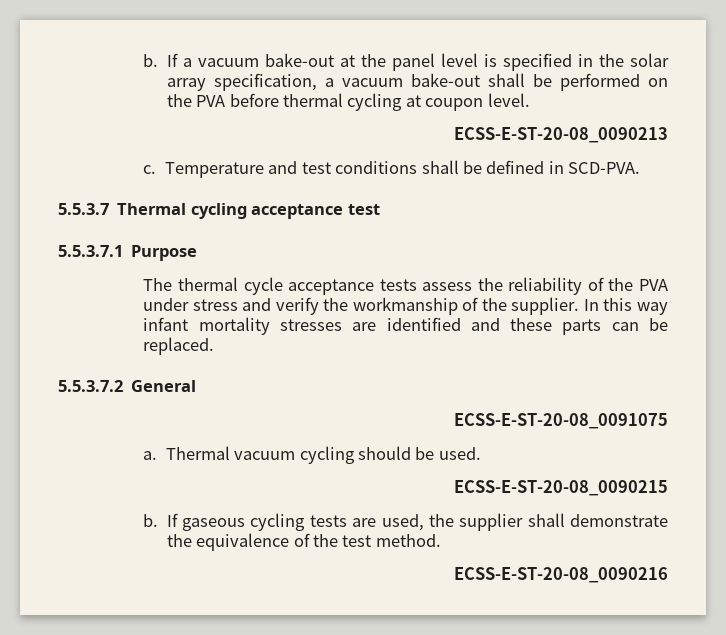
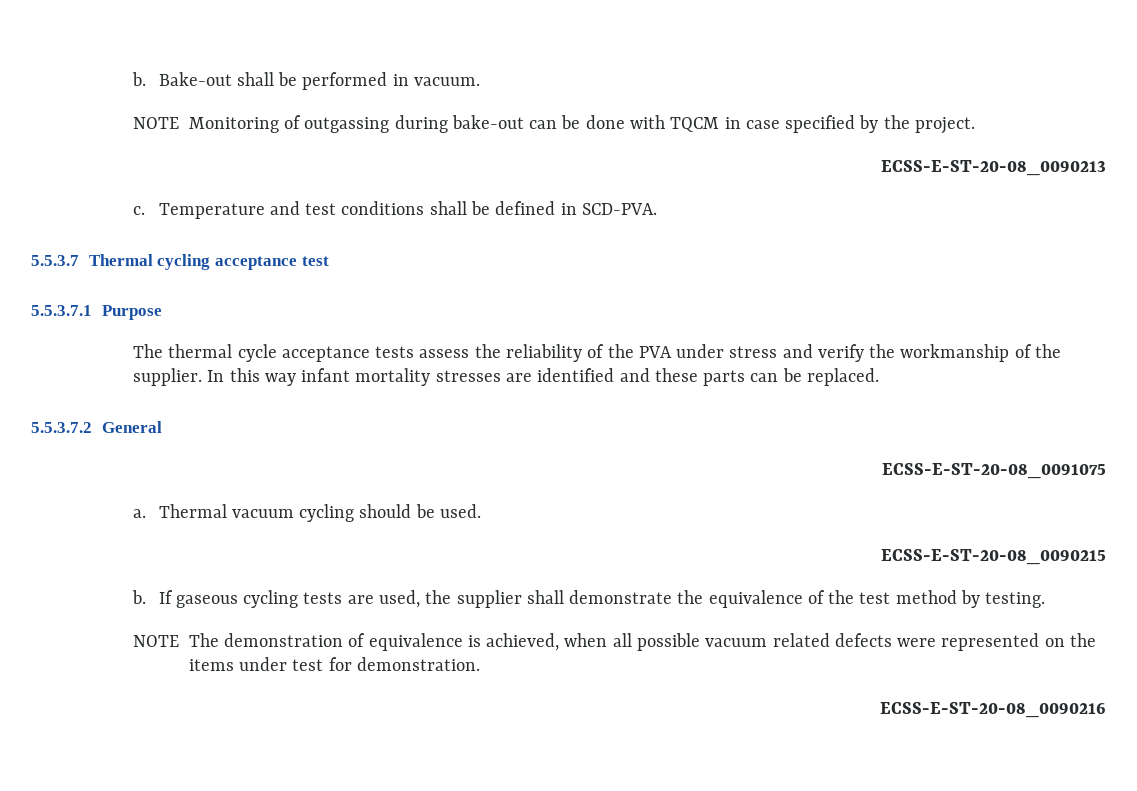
[143,53,669,71] [166,73,669,91] [166,93,530,111] b. If a vacuum bake-out at the panel level is specified in the solar array specification, a vacuum bake-out shall be performed on the PVA before thermal cycling at coupon level. -> [132,72,481,90] [133,115,975,134] b. Bake-out shall be performed in vacuum. // NOTE Monitoring of outgassing during bake-out can be done with TQCM in case specified by the project.
[375,534,441,547] method. -> [895,590,1046,608] [133,633,1096,651] [188,657,480,671] method by testing. // NOTE The demonstration of equivalence is achieved, when all possible vacuum related defects were represented on the items under test for demonstration.

